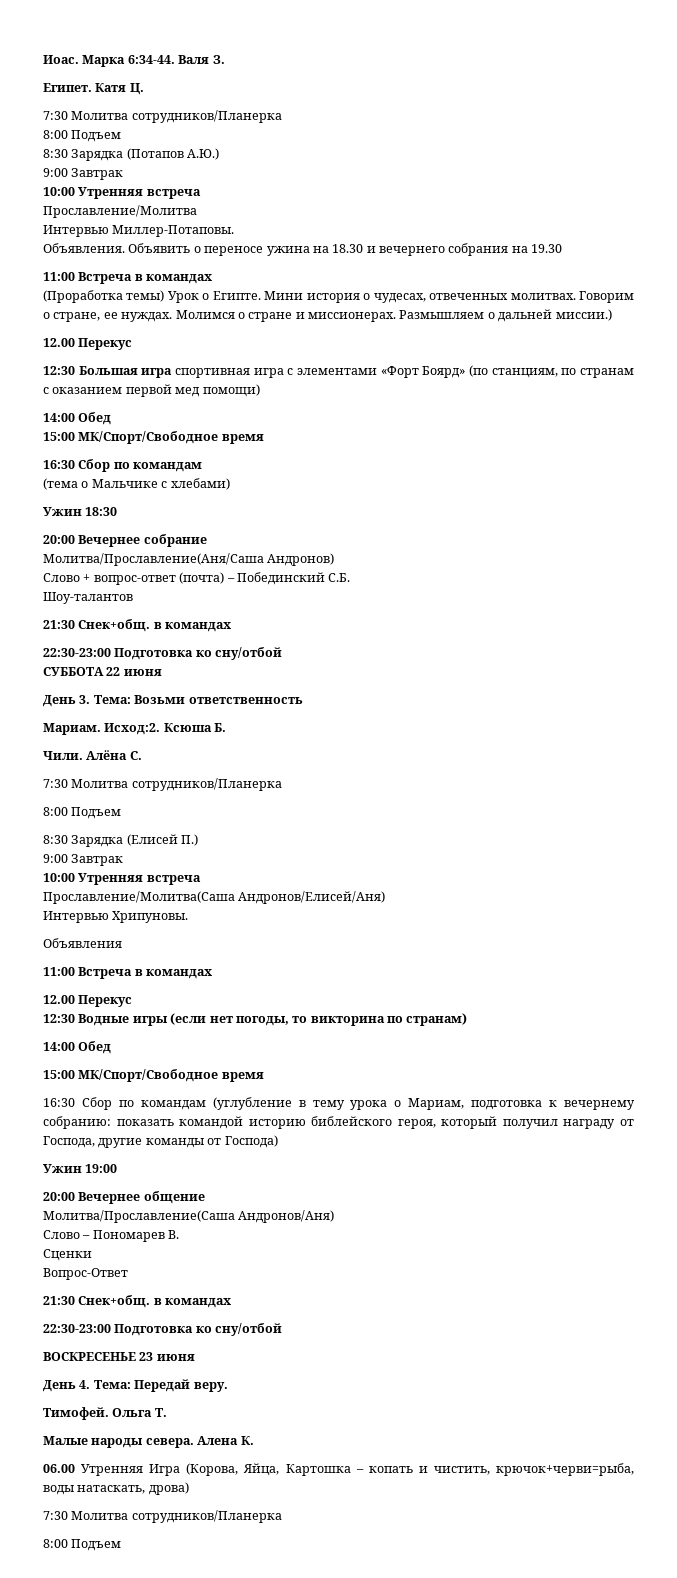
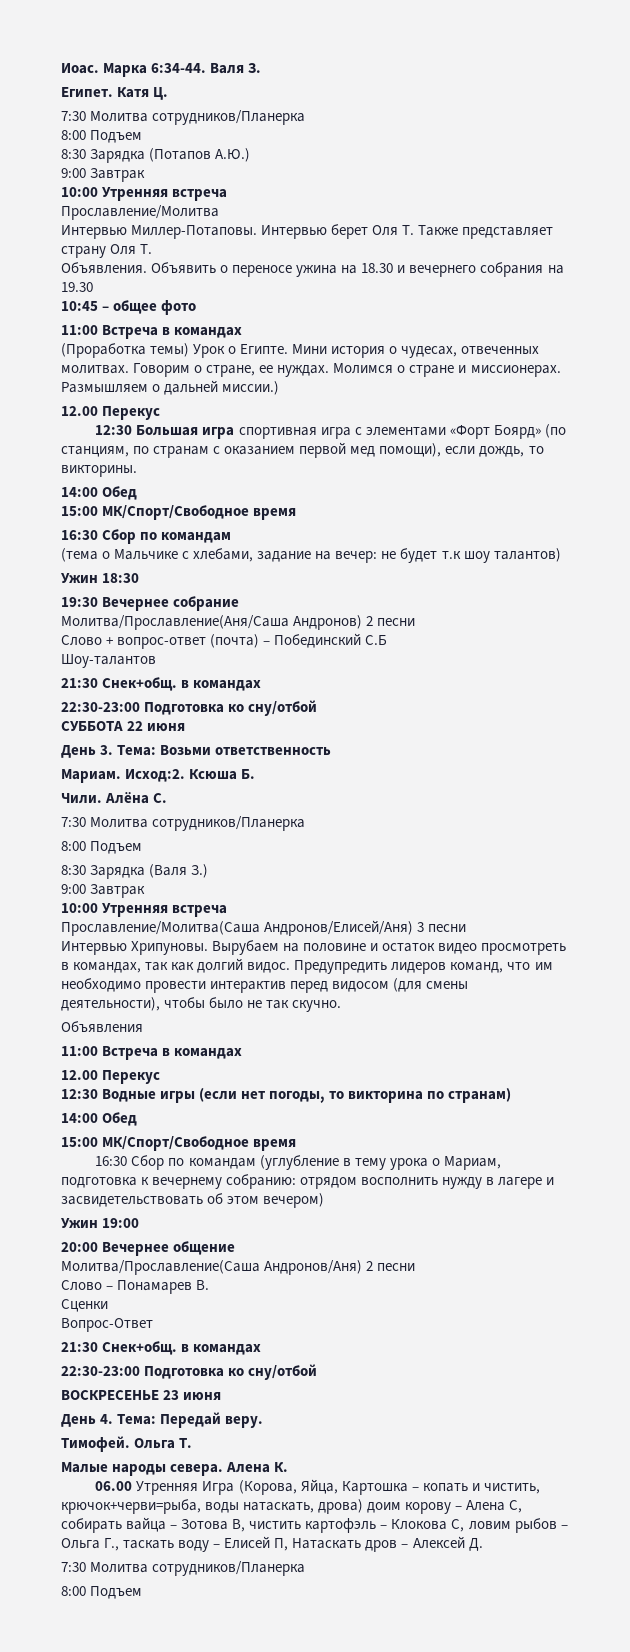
(235, 231) none -> [261,224,554,239] [61,244,153,258] Интервью берет Оля Т. Также представляет страну Оля Т.
(563, 248) none -> [61,300,197,315] // 10:45 – общее фото
[202,384,260,397] помощи) -> [379,443,544,457] [61,465,137,477] помощи), если дождь, то викторины.
[170,478,230,490] хлебами) -> [193,548,561,563] хлебами, задание на вечер: не будет т.к шоу талантов)
[43,535,75,544] 20:00 -> [61,597,98,607] 19:30
(335, 559) none -> [366,616,416,626] 2 песни
[328,573,351,582] С.Б. -> [365,635,388,645] С.Б
[126,834,199,846] (Елисей П.) -> [149,864,209,878] (Валя З.)
(386, 897) none -> [417,922,467,932] 3 песни
(189, 917) none -> [212,940,567,955] [61,958,553,974] [61,978,469,993] [61,997,342,1012] Вырубаем на половине и остаток видео просмотреть в командах, так как долгий видос. Предупредить лидеров команд, что им необходимо провести интерактив перед видосом (для смены деятельности), чтобы было не так скучно.
[116,1116,634,1129] [43,1135,278,1148] показать командой историю библейского героя, который получил награду от Господа, другие команды от Господа) -> [300,1177,555,1189] [61,1193,325,1208] отрядом восполнить нужду в лагере и засвидетельствовать об этом вечером)
(335, 1216) none -> [366,1261,416,1271] 2 песни
[92,1230,165,1242] Пономарев -> [117,1280,193,1294] Понамарев
(189, 1488) none -> [367,1500,523,1514] [61,1517,568,1533] [61,1536,483,1552] доим корову – Алена С, собирать вайца – Зотова В, чистить картофэль – Клокова С, ловим рыбов – Ольга Г., таскать воду – Елисей П, Натаскать дров – Алексей Д.

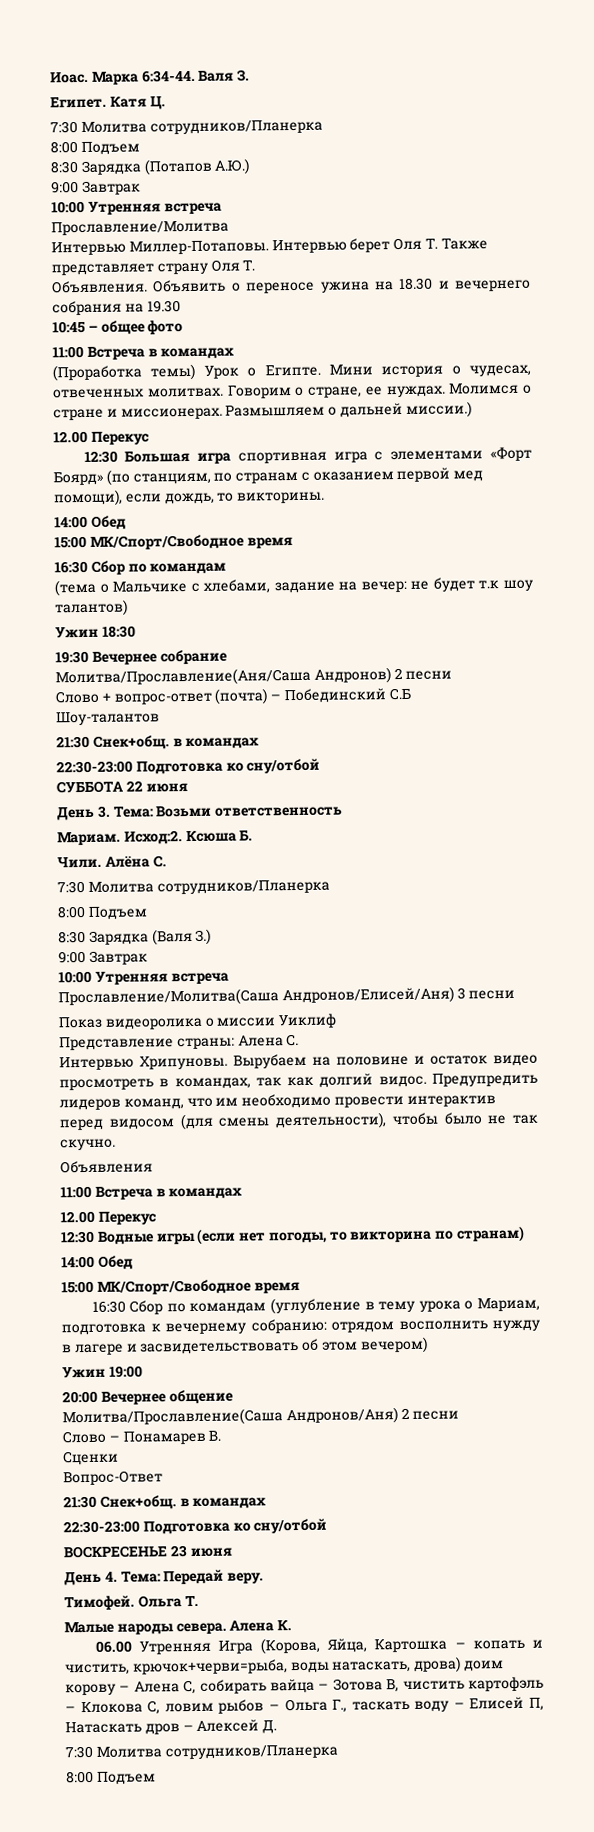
(467, 928) none -> [58,1013,338,1030] [59,1033,300,1051] // Показ видеоролика о миссии Уиклиф // Представление страны: Алена С.

